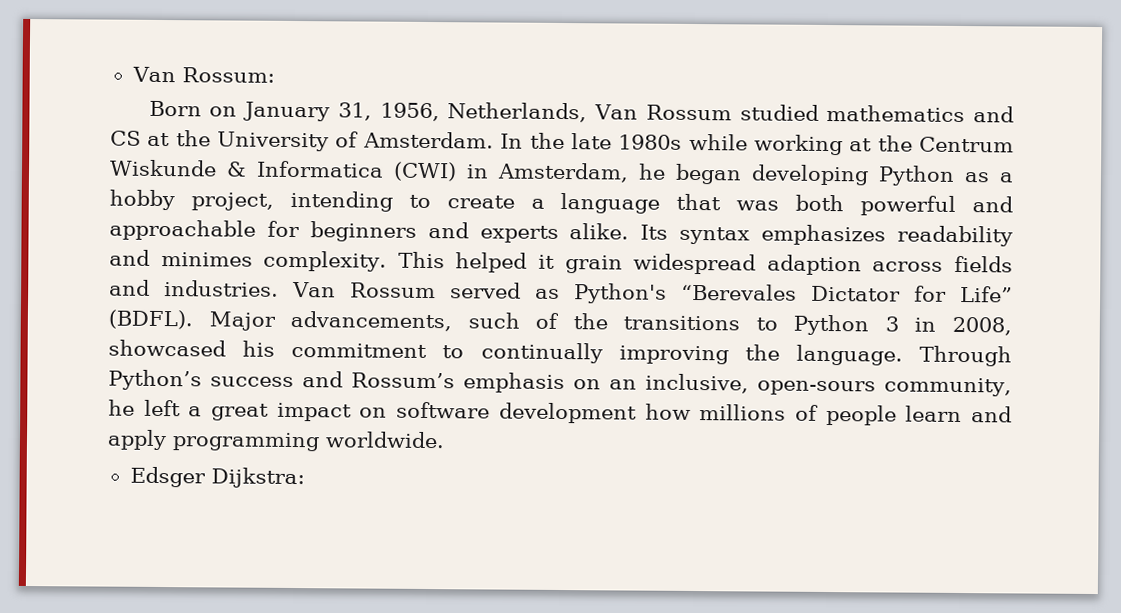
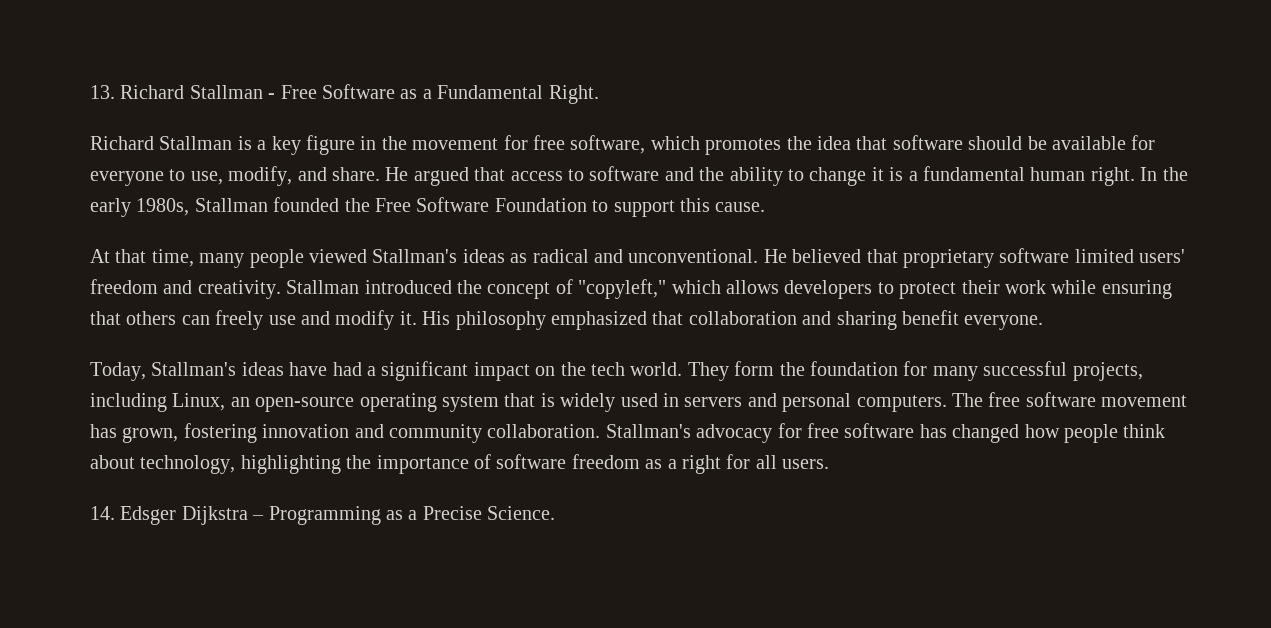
[131,66,275,83] [148,100,1014,123] [110,130,1014,156] [109,159,1014,186] [109,189,1013,216] [109,219,1014,247] [109,249,1013,276] [109,279,1013,304] [108,309,1012,336] [108,339,1012,367] [108,369,1013,397] [108,399,1013,426] [107,429,445,452] [129,466,305,489] Van Rossum: // Born on January 31, 1956, Netherlands, Van Rossum studied mathematics and CS at the University of Amsterdam. In the late 1980s while working at the Centrum Wiskunde & Informatica (CWI) in Amsterdam, he began developing Python as a hobby project, intending to create a language that was both powerful and approachable for beginners and experts alike. Its syntax emphasizes readability and minimes complexity. This helped it grain widespread adaption across fields and industries. Van Rossum served as Python's “Berevales Dictator for Life” (BDFL). Major advancements, such of the transitions to Python 3 in 2008, showcased his commitment to continually improving the language. Through Python’s success and Rossum’s emphasis on an inclusive, open-sours community, he left a great impact on software development how millions of people learn and apply programming worldwide. // Edsger Dijkstra: -> [90,84,599,104] [90,135,1156,155] [90,166,1188,186] [90,197,766,217] [90,248,1186,268] [90,279,1172,299] [90,310,1044,330] [90,361,1143,381] [90,392,1188,412] [90,423,1166,443] [90,454,830,474] [90,506,556,525] 13. Richard Stallman - Free Software as a Fundamental Right. // Richard Stallman is a key figure in the movement for free software, which promotes the idea that software should be available for everyone to use, modify, and share. He argued that access to software and the ability to change it is a fundamental human right. In the early 1980s, Stallman founded the Free Software Foundation to support this cause. // At that time, many people viewed Stallman's ideas as radical and unconventional. He believed that proprietary software limited users' freedom and creativity. Stallman introduced the concept of "copyleft," which allows developers to protect their work while ensuring that others can freely use and modify it. His philosophy emphasized that collaboration and sharing benefit everyone. // Today, Stallman's ideas have had a significant impact on the tech world. They form the foundation for many successful projects, including Linux, an open-source operating system that is widely used in servers and personal computers. The free software movement has grown, fostering innovation and community collaboration. Stallman's advocacy for free software has changed how people think about technology, highlighting the importance of software freedom as a right for all users. // 14. Edsger Dijkstra – Programming as a Precise Science.

